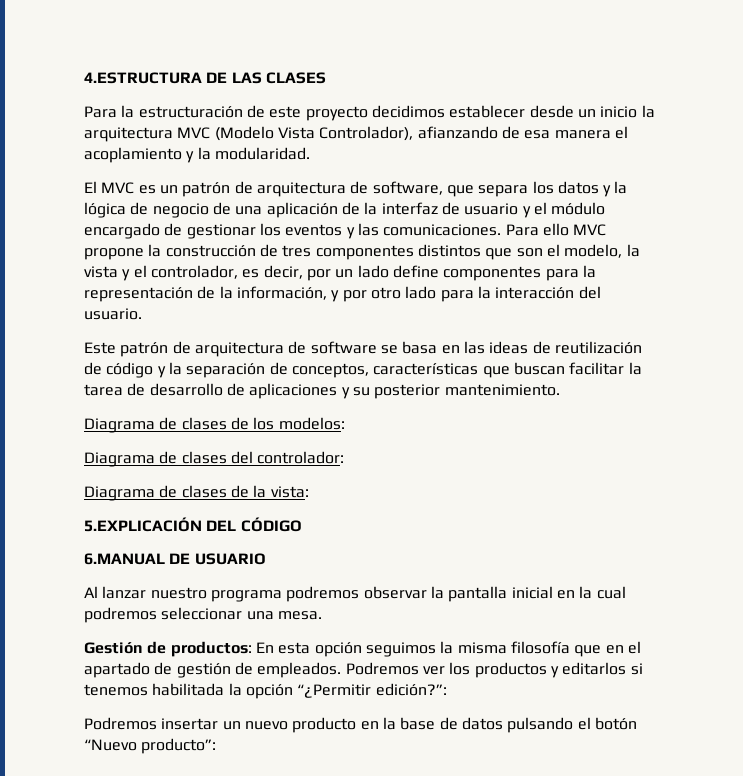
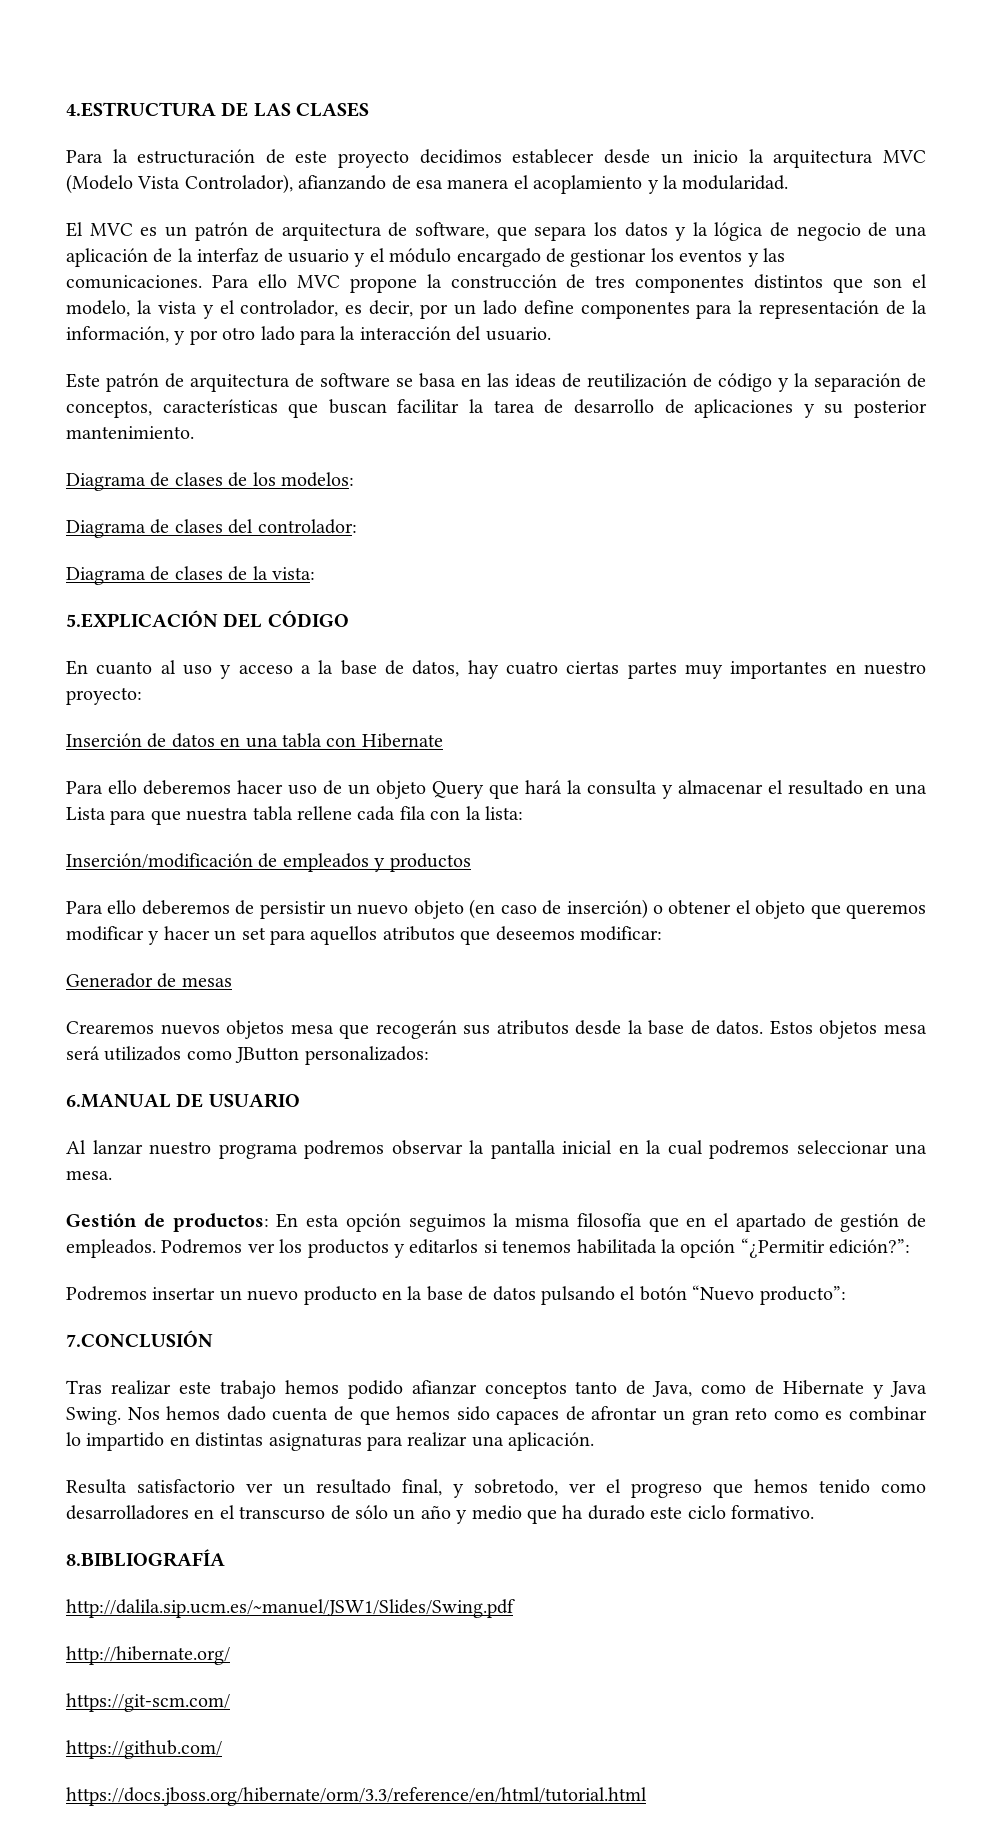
(302, 524) none -> [66,660,927,679] [66,687,142,705] [66,733,443,748] [66,780,927,799] [66,806,523,825] [66,853,471,872] [66,899,926,919] [66,926,662,945] [66,973,232,988] [66,1020,927,1039] [66,1046,429,1065] // En cuanto al uso y acceso a la base de datos, hay cuatro ciertas partes muy importantes en nuestro proyecto: // Inserción de datos en una tabla con Hibernate // Para ello deberemos hacer uso de un objeto Query que hará la consulta y almacenar el resultado en una Lista para que nuestra tabla rellene cada fila con la lista: // Inserción/modificación de empleados y productos // Para ello deberemos de persistir un nuevo objeto (en caso de inserción) o obtener el objeto que queremos modificar y hacer un set para aquellos atributos que deseemos modificar: // Generador de mesas // Crearemos nuevos objetos mesa que recogerán sus atributos desde la base de datos. Estos objetos mesa será utilizados como JButton personalizados:
(217, 746) none -> [66,1330,213,1348] [66,1380,927,1399] [66,1406,928,1425] [66,1432,595,1451] [66,1479,926,1498] [66,1505,814,1524] [66,1549,225,1567] [66,1599,515,1618] [66,1646,230,1665] [66,1693,230,1712] [66,1740,222,1759] [66,1787,647,1806] // 7.CONCLUSIÓN // Tras realizar este trabajo hemos podido afianzar conceptos tanto de Java, como de Hibernate y Java Swing. Nos hemos dado cuenta de que hemos sido capaces de afrontar un gran reto como es combinar lo impartido en distintas asignaturas para realizar una aplicación. // Resulta satisfactorio ver un resultado final, y sobretodo, ver el progreso que hemos tenido como desarrolladores en el transcurso de sólo un año y medio que ha durado este ciclo formativo. // 8.BIBLIOGRAFÍA // http://dalila.sip.ucm.es/~manuel/JSW1/Slides/Swing.pdf // http://hibernate.org/ // https://git-scm.com/ // https://github.com/ // https://docs.jboss.org/hibernate/orm/3.3/reference/en/html/tutorial.html

